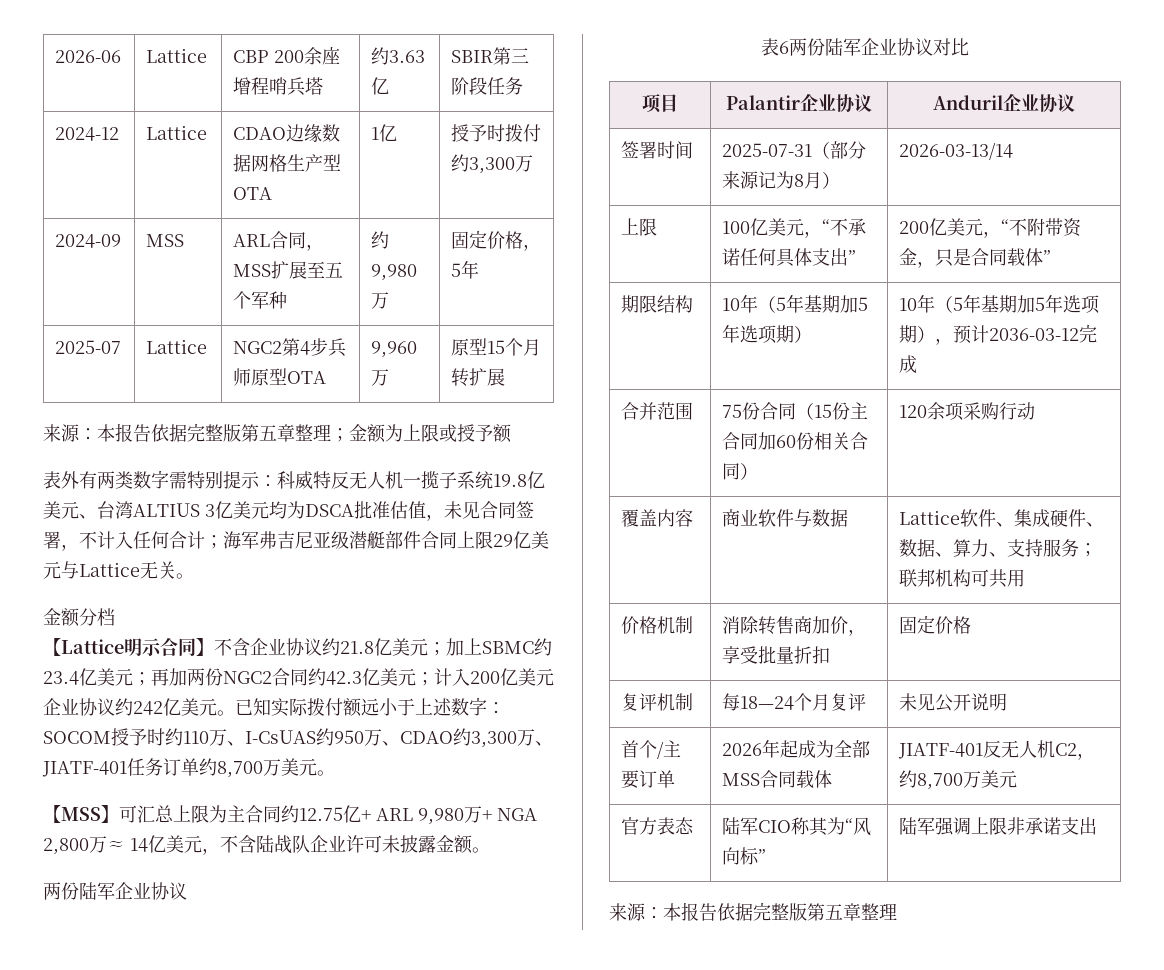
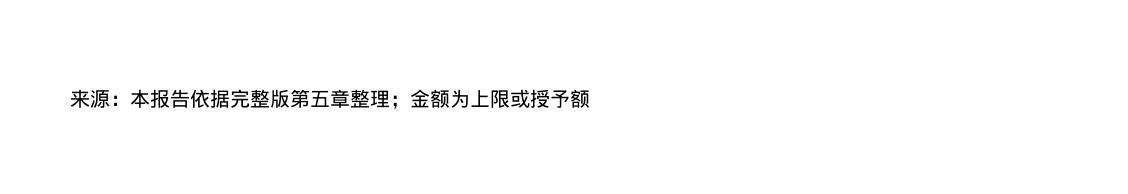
[55,50,122,63] [146,48,208,63] [233,47,341,65] [233,77,324,96] [371,47,426,65] [371,77,390,95] [451,47,530,65] [451,77,524,95] [55,127,120,141] [146,125,208,140] [233,124,341,142] [233,154,342,172] [233,187,273,200] [371,124,398,142] [451,124,542,142] [451,154,534,174] [55,234,122,248] [146,234,185,247] [233,231,325,251] [233,261,344,279] [233,291,288,309] [371,231,390,249] [371,264,418,281] [371,292,390,309] [451,230,542,251] [451,260,480,279] [55,340,122,354] [146,339,208,354] [233,338,347,357] [233,368,327,386] [371,341,418,358] [371,369,390,386] [451,338,542,356] [451,368,506,387] 2026-06 | Lattice | CBP 200余座增程哨兵塔 | 约3.63亿 | SBIR第三阶段任务 // 2024-12 | Lattice | CDAO边缘数据网格生产型OTA | 1亿 | 授予时拨付约3,300万 // 2024-09 | MSS | ARL合同，MSS扩展至五个军种 | 约9,980万 | 固定价格，5年 // 2025-07 | Lattice | NGC2第4步兵师原型OTA | 9,960万 | 原型15个月转扩展 // -> (70, 98) none
[43,470,545,490] [43,501,534,521] [43,531,549,551] [43,561,194,579] [43,608,115,627] [43,638,552,656] [43,668,554,686] [43,697,505,717] [43,728,553,748] [42,758,335,778] [43,805,537,825] [43,835,490,855] [43,882,187,900] [761,38,969,56] [642,94,678,113] [726,93,872,112] [933,93,1075,112] [621,141,694,159] [722,141,867,159] [722,171,841,189] [899,142,1014,160] [621,218,658,236] [722,218,867,238] [722,248,857,267] [899,218,1083,238] [899,248,1052,268] [621,295,694,313] [722,294,869,313] [722,324,813,344] [899,294,1101,314] [899,324,1098,345] [899,355,918,373] [621,402,694,420] [722,402,869,420] [722,432,869,450] [722,463,759,480] [899,402,1036,421] [621,509,694,527] [722,509,849,527] [899,509,1105,527] [899,539,1098,557] [899,569,1026,588] [621,616,694,634] [722,616,867,636] [722,646,831,664] [899,615,972,634] [621,693,694,711] [722,693,867,711] [899,693,1008,712] [621,740,682,759] [621,770,676,789] [722,739,871,758] [722,770,833,788] [898,740,1096,760] [899,770,1018,790] [621,817,695,835] [722,817,872,836] [722,847,767,865] [899,817,1098,836] [609,902,897,921] // 表外有两类数字需特别提示：科威特反无人机一揽子系统19.8亿美元、台湾ALTIUS 3亿美元均为DSCA批准估值，未见合同签署，不计入任何合计；海军弗吉尼亚级潜艇部件合同上限29亿美元与Lattice无关。 // 金额分档 // 【Lattice明示合同】不含企业协议约21.8亿美元；加上SBMC约23.4亿美元；再加两份NGC2合同约42.3亿美元；计入200亿美元企业协议约242亿美元。已知实际拨付额远小于上述数字：SOCOM授予时约110万、I-CsUAS约950万、CDAO约3,300万、JIATF-401任务订单约8,700万美元。 // 【MSS】可汇总上限为主合同约12.75亿+ ARL 9,980万+ NGA 2,800万≈ 14亿美元，不含陆战队企业许可未披露金额。 // 两份陆军企业协议 // 表6两份陆军企业协议对比 // 项目 | Palantir企业协议 | Anduril企业协议 // 签署时间 | 2025-07-31（部分来源记为8月） | 2026-03-13/14 // 上限 | 100亿美元，“不承诺任何具体支出” | 200亿美元，“不附带资金，只是合同载体” // 期限结构 | 10年（5年基期加5年选项期） | 10年（5年基期加5年选项期），预计2036-03-12完成 // 合并范围 | 75份合同（15份主合同加60份相关合同） | 120余项采购行动 // 覆盖内容 | 商业软件与数据 | Lattice软件、集成硬件、数据、算力、支持服务；联邦机构可共用 // 价格机制 | 消除转售商加价，享受批量折扣 | 固定价格 // 复评机制 | 每18—24个月复评 | 未见公开说明 // 首个/主要订单 | 2026年起成为全部MSS合同载体 | JIATF-401反无人机C2，约8,700万美元 // 官方表态 | 陆军CIO称其为“风向标” | 陆军强调上限非承诺支出 // 来源：本报告依据完整版第五章整理 -> (590, 98) none

